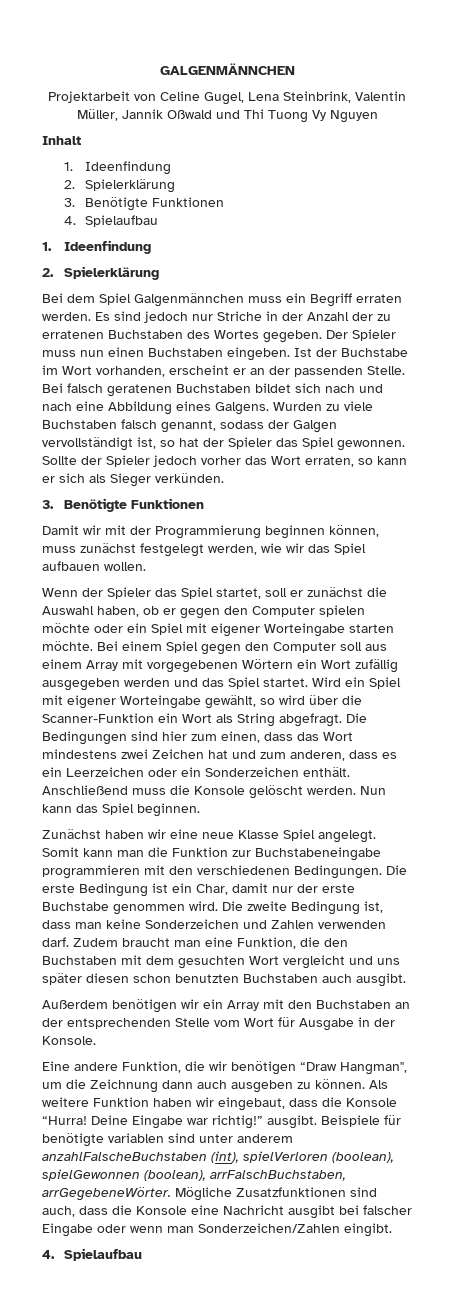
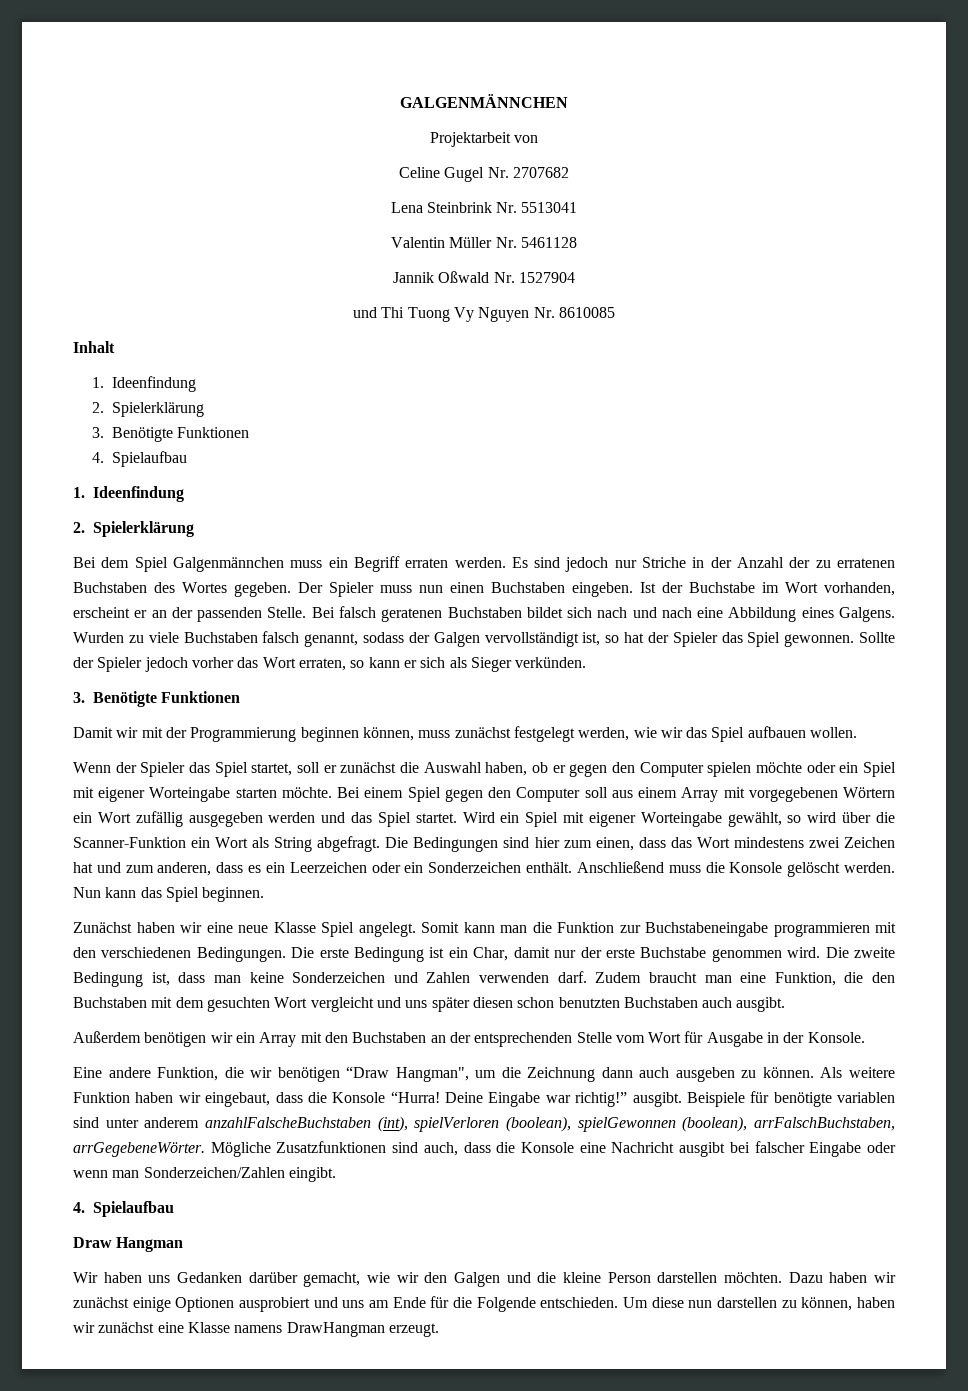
[160,91,406,105] [76,109,212,121] Celine Gugel, Lena Steinbrink, Valentin Müller, Jannik Oßwald -> [399,167,569,182] [390,202,578,213] [391,237,577,248] [393,271,575,283] // Celine Gugel Nr. 2707682 // Lena Steinbrink Nr. 5513041 // Valentin Müller Nr. 5461128 // Jannik Oßwald Nr. 1527904 //
(378, 116) none -> [533,307,615,318] Nr. 8610085
(142, 1254) none -> [73,1237,184,1252] [73,1272,896,1287] [73,1296,895,1312] [73,1322,439,1337] // Draw Hangman // Wir haben uns Gedanken darüber gemacht, wie wir den Galgen und die kleine Person darstellen möchten. Dazu haben wir zunächst einige Optionen ausprobiert und uns am Ende für die Folgende entschieden. Um diese nun darstellen zu können, haben wir zunächst eine Klasse namens DrawHangman erzeugt.

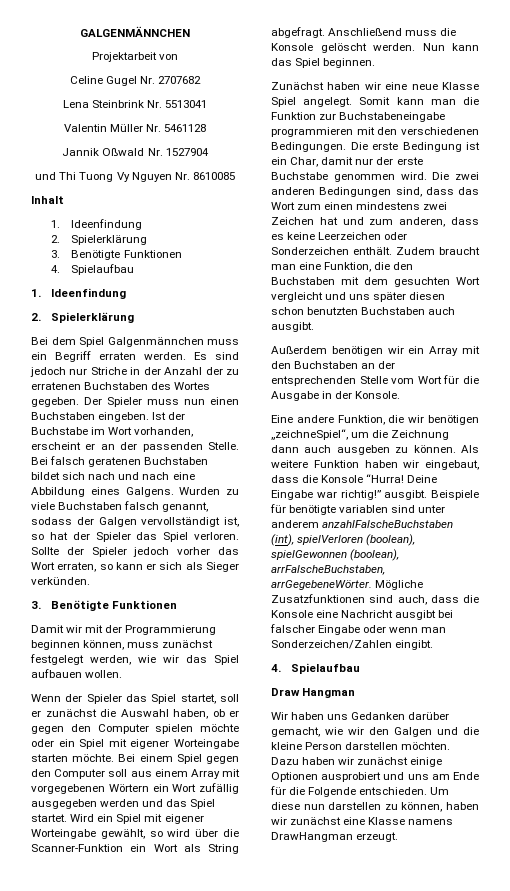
[784,634,855,647] gewonnen. -> [194,532,239,540] verloren.
[385,837,895,852] [73,862,573,876] Die Bedingungen sind hier zum einen, dass das Wort mindestens zwei Zeichen hat und zum anderen, dass es ein Leerzeichen oder ein Sonderzeichen enthält. -> (325, 32) none
[854,947,895,958] [73,971,587,987] zweite Bedingung ist, dass man keine Sonderzeichen und Zahlen verwenden darf. -> [455,172,479,180] [271,187,479,197] [271,202,448,210] [271,217,479,227] [271,232,408,240] [271,247,392,255] zwei anderen Bedingungen sind, dass das Wort zum einen mindestens zwei Zeichen hat und zum anderen, dass es keine Leerzeichen oder Sonderzeichen enthält.
(704, 1037) none -> [463,376,479,384] die
[346,1066,469,1082] “Draw Hangman", -> [271,429,348,440] „zeichneSpiel“,
[754,1117,895,1131] arrFalschBuchstaben, -> [271,565,385,575] arrFalscheBuchstaben,

